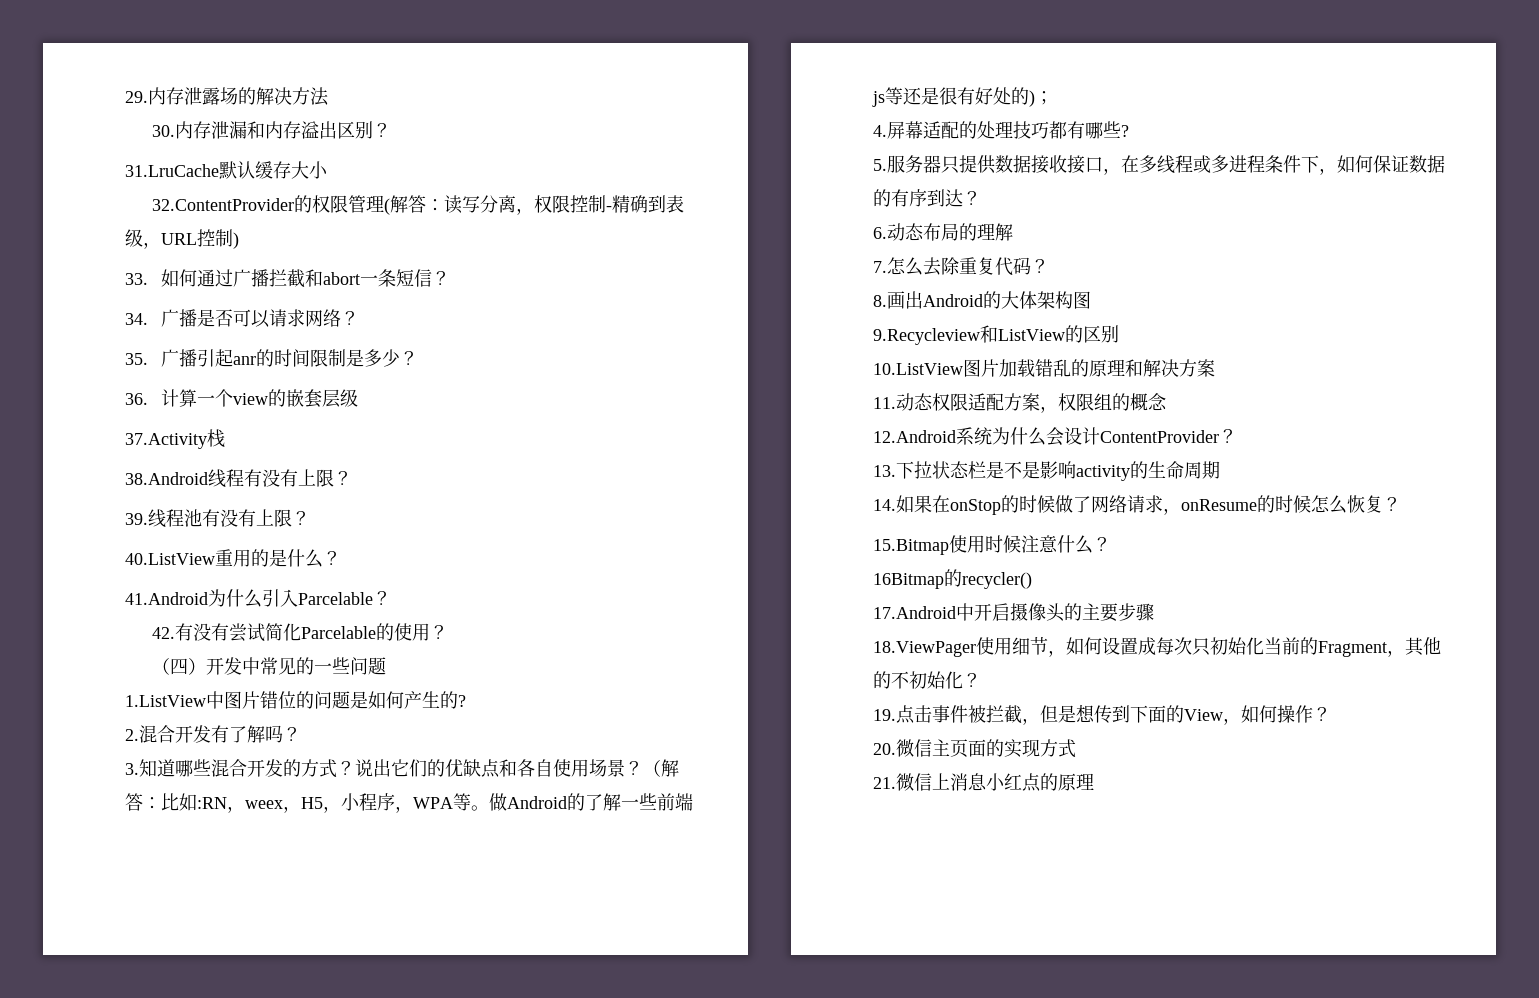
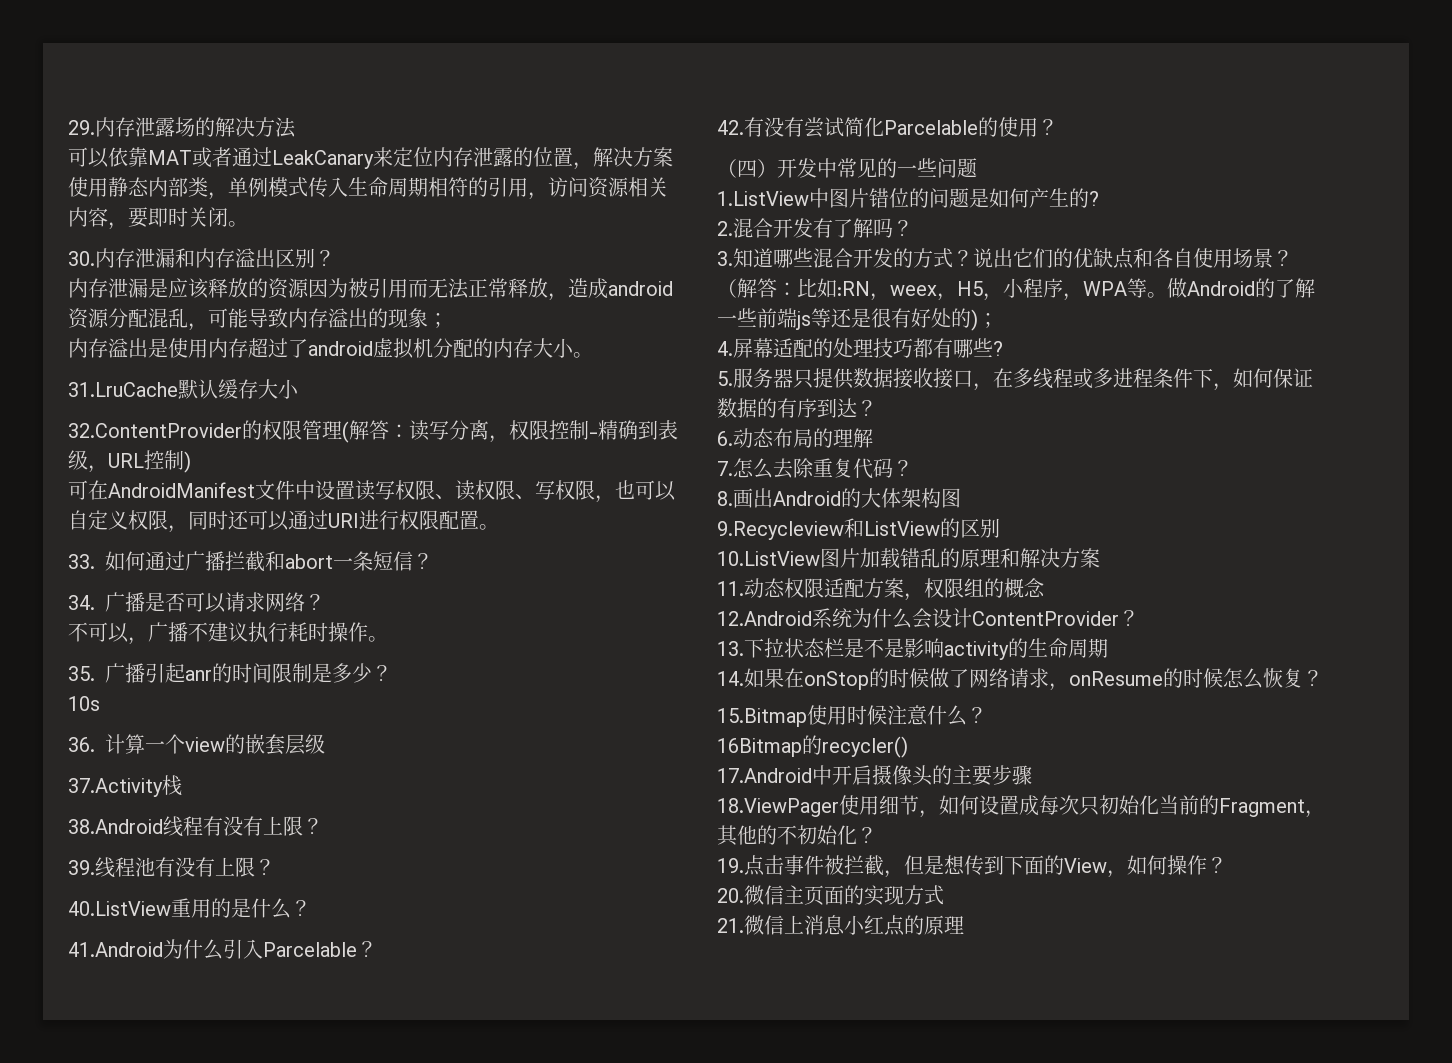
(329, 96) none -> [68,147,673,170] [68,177,668,200] [68,207,248,230] // 可以依靠MAT或者通过LeakCanary来定位内存泄露的位置，解决方案使用静态内部类，单例模式传入生命周期相符的引用，访问资源相关内容，要即时关闭。
(392, 130) none -> [68,278,673,301] [68,308,448,331] [68,338,593,359] // 内存泄漏是应该释放的资源因为被引用而无法正常释放，造成android资源分配混乱，可能导致内存溢出的现象； // 内存溢出是使用内存超过了android虚拟机分配的内存大小。
(239, 240) none -> [68,480,676,503] [68,510,499,533] // 可在AndroidManifest文件中设置读写权限、读权限、写权限，也可以自定义权限，同时还可以通过URI进行权限配置。
(359, 318) none -> [68,622,388,645] // 不可以，广播不建议执行耗时操作。
(418, 358) none -> [68,696,100,711] // 10s

